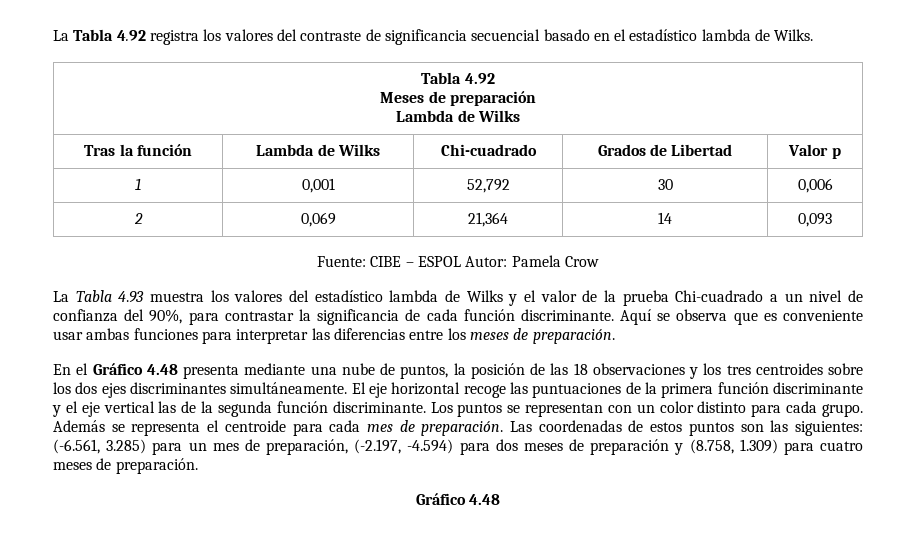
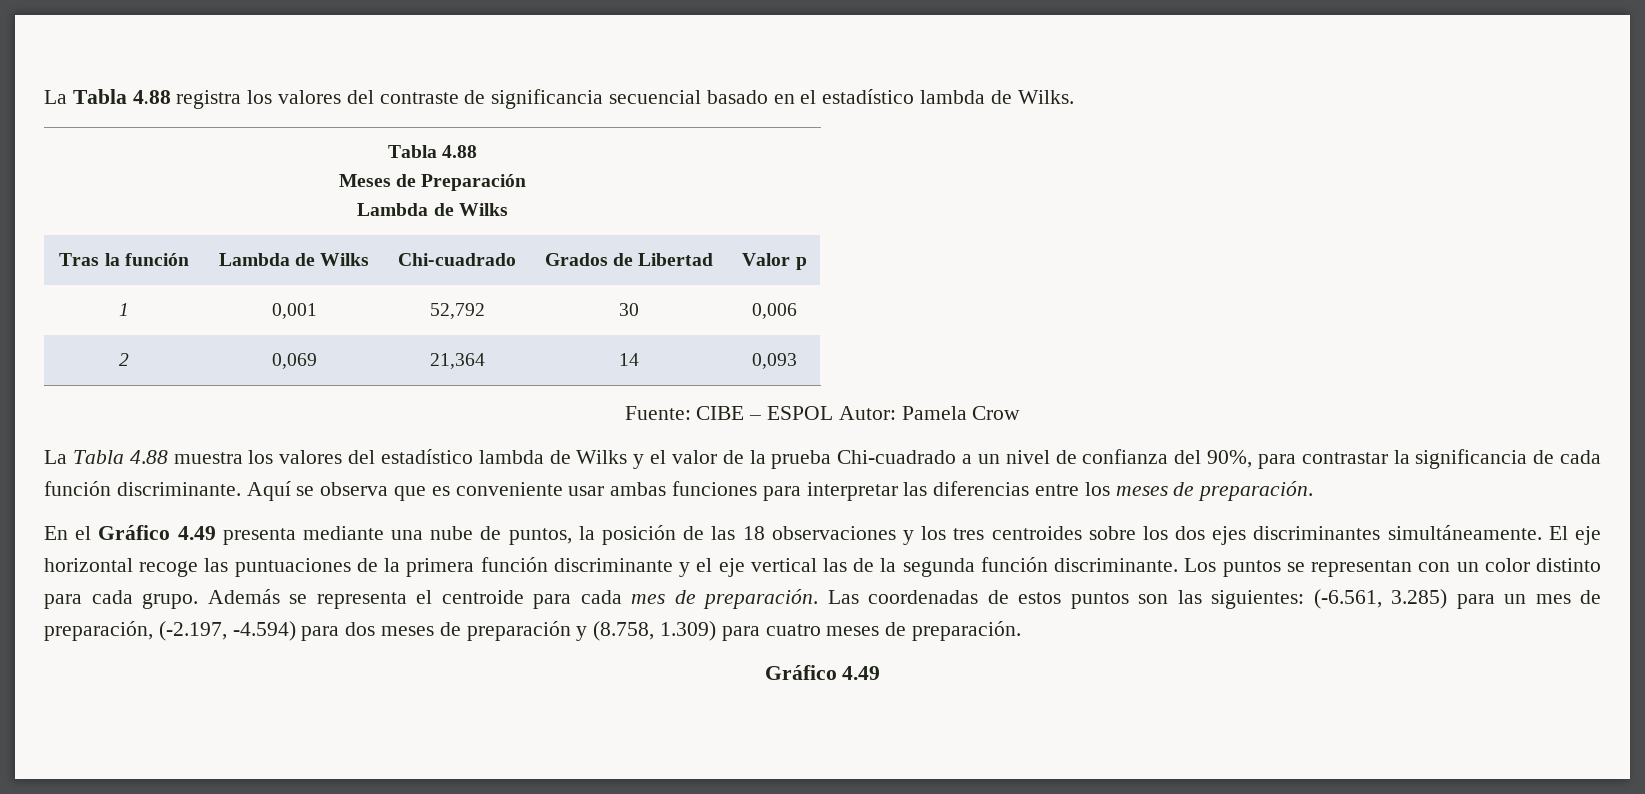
[53,29,146,41] La Tabla 4.92 -> [44,89,171,104] La Tabla 4.88
[464,73,495,84] 4.92 -> [442,145,478,158] 4.88
[449,91,536,106] preparación -> [421,174,527,191] Preparación
[118,291,145,303] 4.93 -> [129,450,168,464] 4.88
[146,364,178,375] 4.48 -> [177,526,216,540] 4.49
[469,494,501,505] 4.48 -> [842,666,881,680] 4.49

